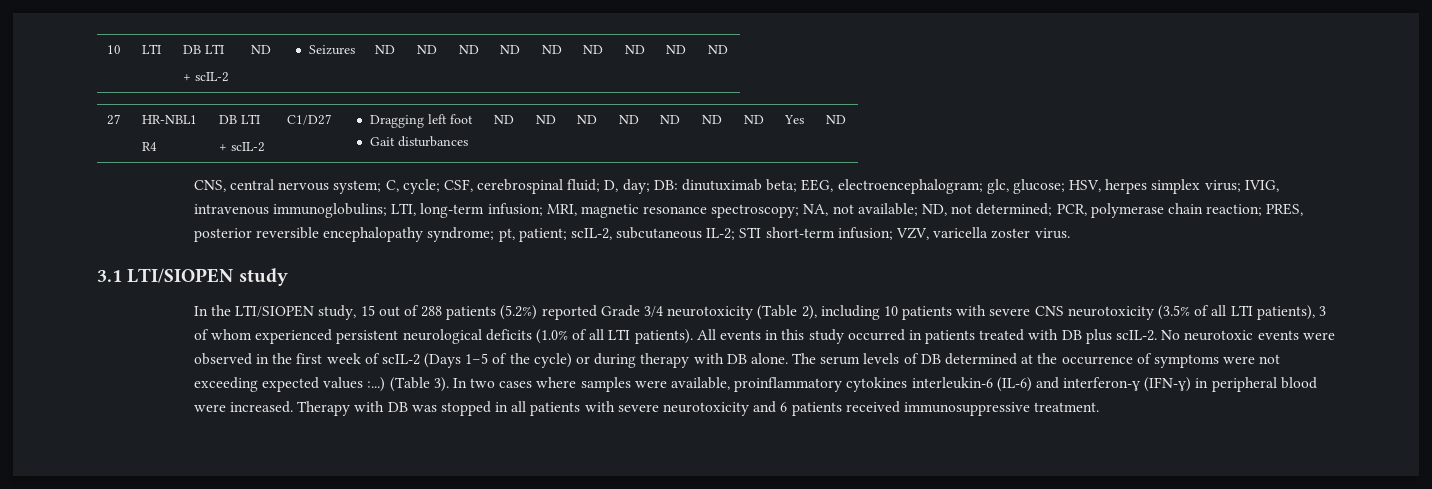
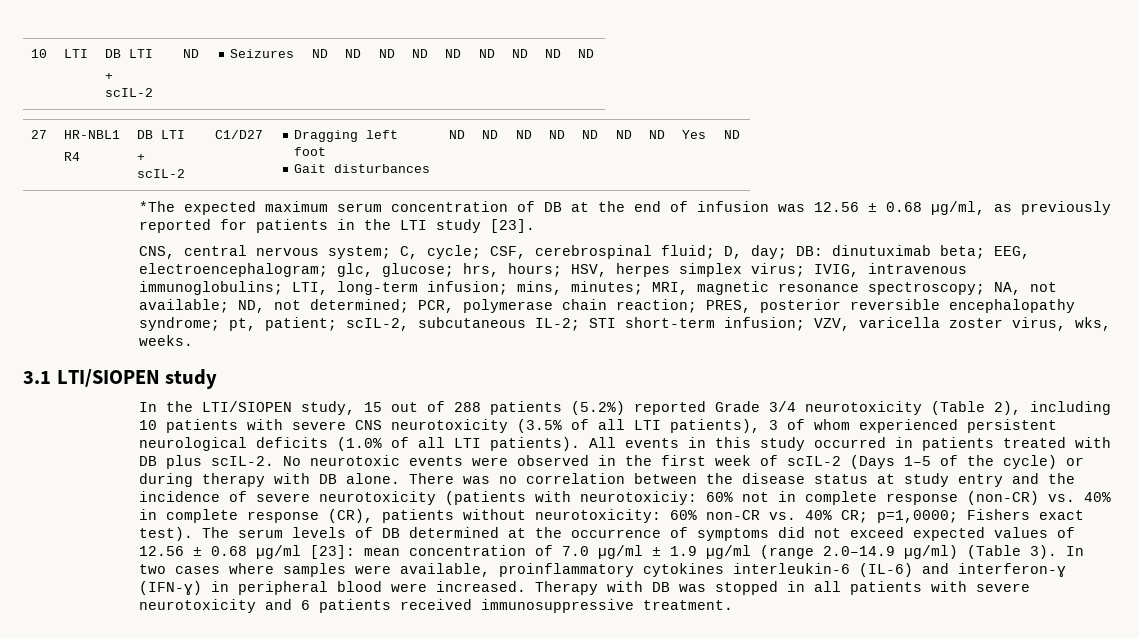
(847, 119) none -> [138,201,1111,215] [138,219,535,233] // *The expected maximum serum concentration of DB at the end of infusion was 12.56 ± 0.68 µg/ml, as previously reported for patients in the LTI study [23].
(1065, 186) none -> [462,263,562,277] hrs, hours;
(543, 209) none -> [516,281,643,295] mins, minutes;
[1034,228,1070,239] virus. -> [1011,317,1111,331] [138,335,193,346] virus, wks, weeks.
(788, 358) none -> [408,473,1075,487] [138,491,1111,505] [138,509,1084,523] [138,527,193,541] There was no correlation between the disease status at study entry and the incidence of severe neurotoxicity (patients with neurotoxiciy: 60% not in complete response (non-CR) vs. 40% in complete response (CR), patients without neurotoxicity: 60% non-CR vs. 40% CR; p=1,0000; Fishers exact test).
[1223,354,1281,364] [193,377,386,392] were not exceeding expected values :...) -> [777,527,1075,541] [138,545,958,559] did not exceed expected values of 12.56 ± 0.68 µg/ml [23]: mean concentration of 7.0 µg/ml ± 1.9 µg/ml (range 2.0–14.9 µg/ml)

